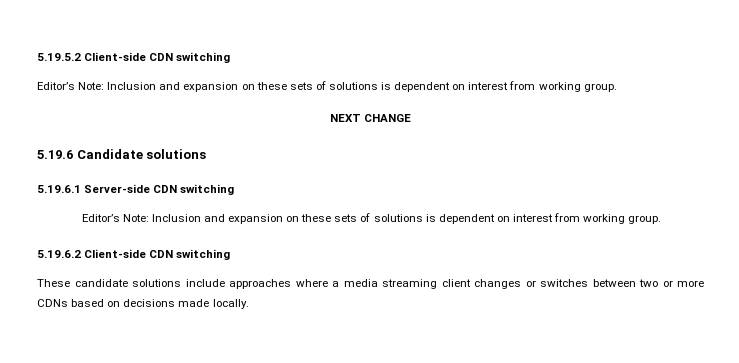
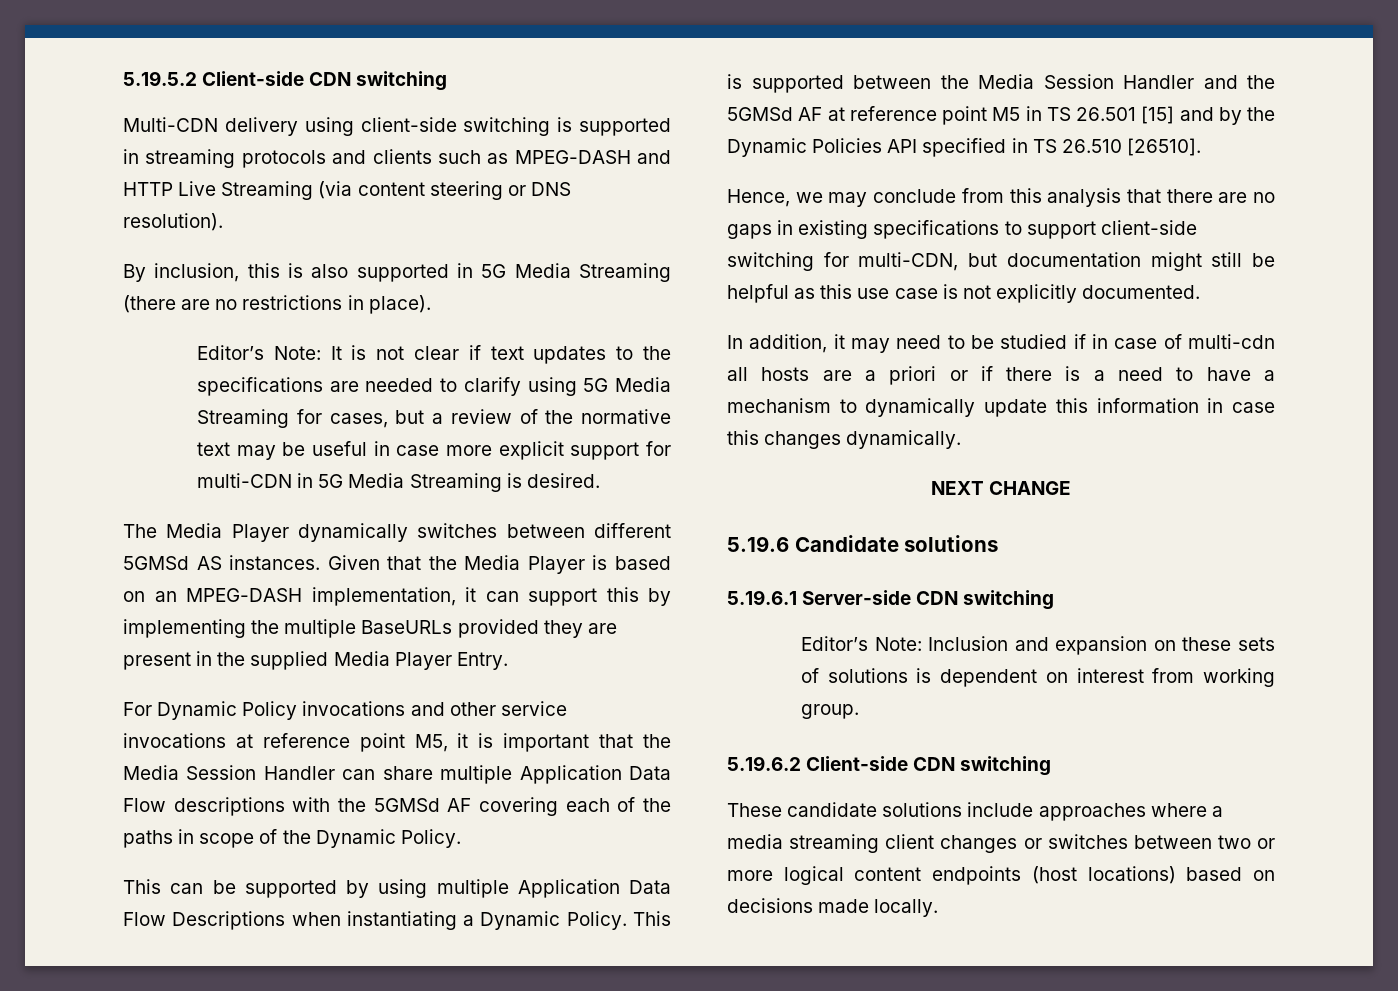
[37,81,617,92] Editor’s Note: Inclusion and expansion on these sets of solutions is dependent on interest from working group. -> [123,117,671,136] [123,149,671,168] [123,181,571,200] [123,213,223,231] [123,263,671,282] [123,295,431,314] [197,345,672,364] [197,377,671,396] [197,409,671,428] [197,441,671,460] [197,473,600,492] [123,523,671,542] [123,555,671,574] [123,587,671,606] [123,619,617,638] [123,651,508,670] [123,701,567,720] [123,733,672,752] [123,765,672,784] [123,797,672,816] [123,829,461,848] [123,879,671,898] [123,911,671,930] [727,74,1275,93] [727,106,1275,125] [727,138,1201,157] [727,188,1275,207] [727,220,1197,239] [727,252,1275,271] [727,284,1201,303] [727,334,1275,353] [727,366,1275,385] [727,398,1275,417] [727,430,962,449] Multi-CDN delivery using client-side switching is supported in streaming protocols and clients such as MPEG-DASH and HTTP Live Streaming (via content steering or DNS resolution). // By inclusion, this is also supported in 5G Media Streaming (there are no restrictions in place). // Editor’s Note: It is not clear if text updates to the specifications are needed to clarify using 5G Media Streaming for cases, but a review of the normative text may be useful in case more explicit support for multi-CDN in 5G Media Streaming is desired. // The Media Player dynamically switches between different 5GMSd AS instances. Given that the Media Player is based on an MPEG-DASH implementation, it can support this by implementing the multiple BaseURLs provided they are present in the supplied Media Player Entry. // For Dynamic Policy invocations and other service invocations at reference point M5, it is important that the Media Session Handler can share multiple Application Data Flow descriptions with the 5GMSd AF covering each of the paths in scope of the Dynamic Policy. // This can be supported by using multiple Application Data Flow Descriptions when instantiating a Dynamic Policy. This is supported between the Media Session Handler and the 5GMSd AF at reference point M5 in TS 26.501 [15] and by the Dynamic Policies API specified in TS 26.510 [26510]. // Hence, we may conclude from this analysis that there are no gaps in existing specifications to support client-side switching for multi-CDN, but documentation might still be helpful as this use case is not explicitly documented. // In addition, it may need to be studied if in case of multi-cdn all hosts are a priori or if there is a need to have a mechanism to dynamically update this information in case this changes dynamically.
[37,299,68,307] CDNs -> [783,866,1176,885] logical content endpoints (host locations)

